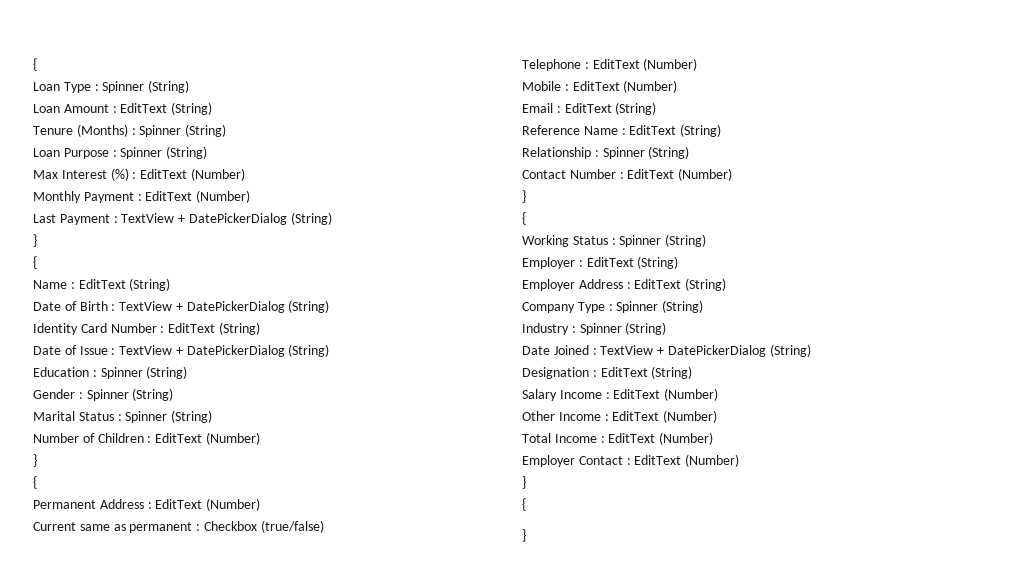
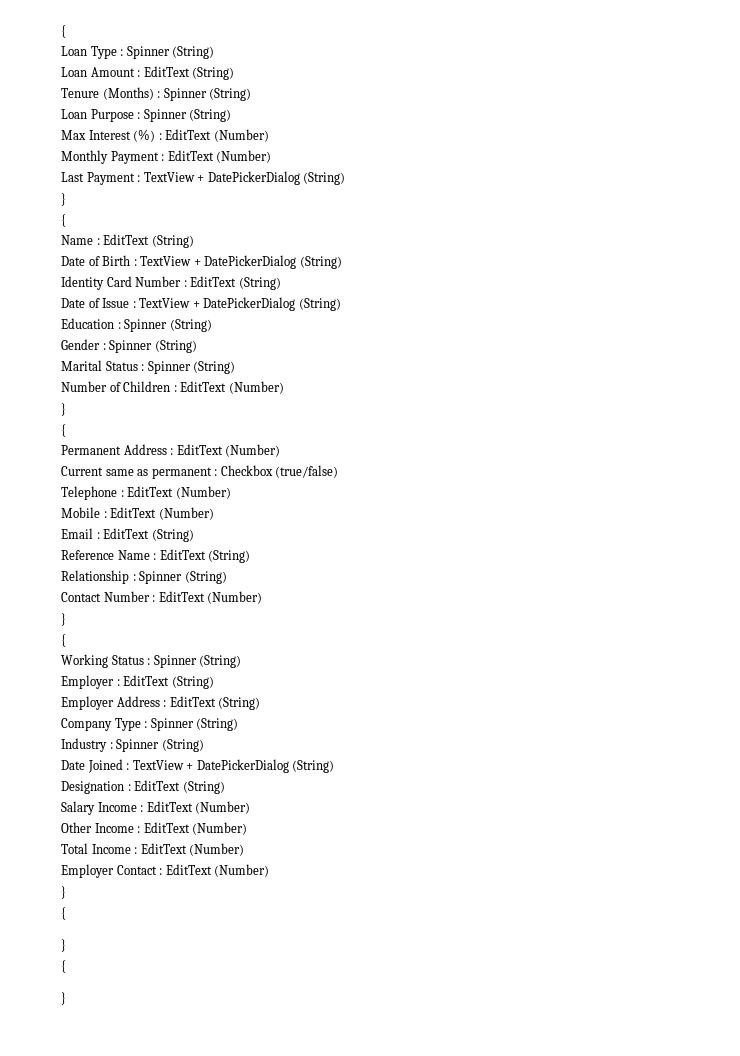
(526, 535) none -> [61,960,66,973] [61,992,66,1005] // { // }

